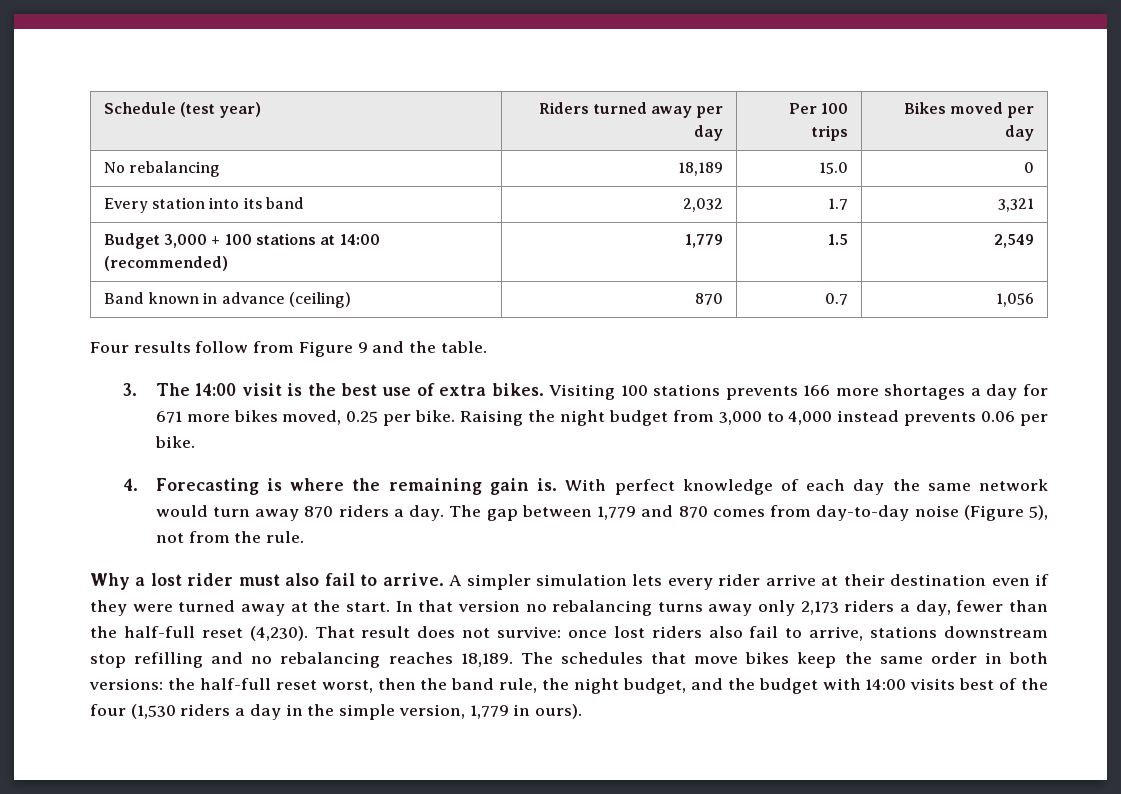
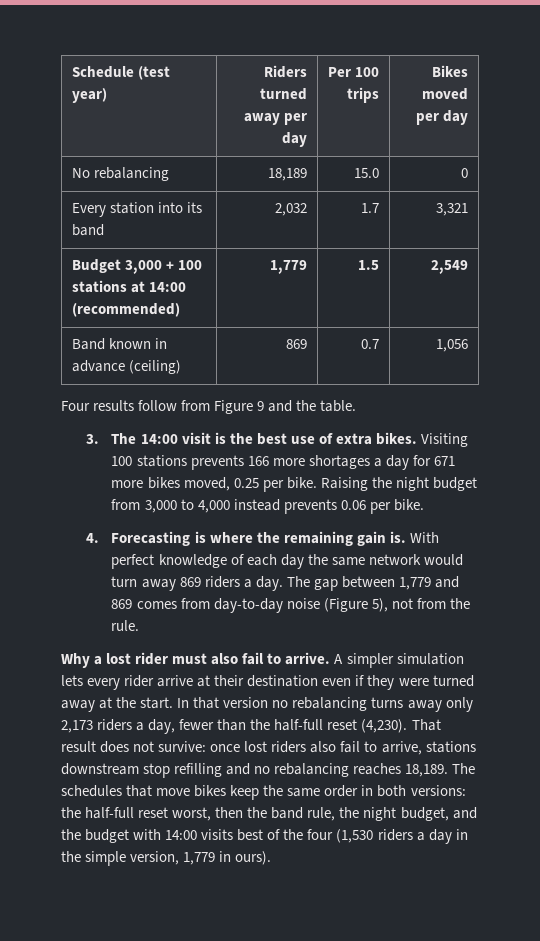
[695,293,724,305] 870 -> [286,339,308,349] 869
[304,506,334,518] 870 -> [179,577,201,587] 869
[678,506,708,518] 870 -> [111,599,133,609] 869

